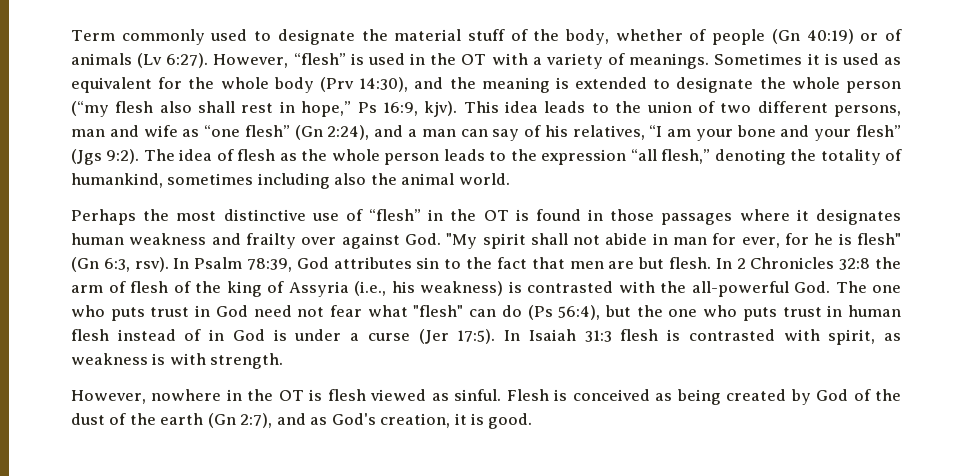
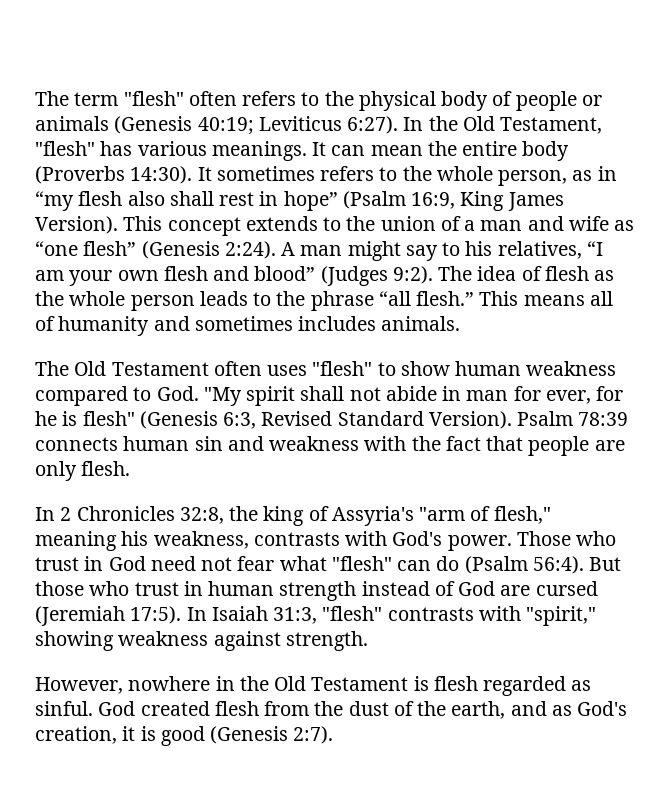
[71,29,903,45] [71,53,901,69] [71,77,901,93] [71,101,109,117] Term commonly used to designate the material stuff of the body, whether of people (Gn 40:19) or of animals (Lv 6:27). However, “flesh” is used in the OT with a variety of meanings. Sometimes it is used as equivalent for the whole body (Prv 14:30), and the meaning is extended to designate the whole person (“my -> [35,91,602,111] [35,116,603,135] [35,141,570,161] [35,166,617,186] [35,191,74,211] The term "flesh" often refers to the physical body of people or animals (Genesis 40:19; Leviticus 6:27). In the Old Testament, "flesh" has various meanings. It can mean the entire body (Proverbs 14:30). It sometimes refers to the whole person, as in “my
[301,101,586,117] hope,” Ps 16:9, kjv). This idea leads -> [283,191,564,211] [35,216,318,236] hope” (Psalm 16:9, King James Version). This concept extends
[720,101,901,117] two different persons, -> [464,220,476,231] a
[294,125,542,141] (Gn 2:24), and a man can say of -> [141,241,461,261] (Genesis 2:24). A man might say to
[736,125,901,141] [71,149,102,165] bone and your flesh” (Jgs -> [117,266,388,286] own flesh and blood” (Judges
[541,149,903,165] [71,173,510,189] [71,209,901,225] [71,233,400,249] expression “all flesh,” denoting the totality of humankind, sometimes including also the animal world. // Perhaps the most distinctive use of “flesh” in the OT is found in those passages where it designates human weakness and frailty over against -> [310,291,613,311] [35,316,461,336] [35,361,617,376] [35,386,152,406] phrase “all flesh.” This means all of humanity and sometimes includes animals. // The Old Testament often uses "flesh" to show human weakness compared to
[71,257,665,272] (Gn 6:3, rsv). In Psalm 78:39, God attributes sin to the fact that men are but -> [139,411,629,429] [35,436,625,456] [35,461,77,481] (Genesis 6:3, Revised Standard Version). Psalm 78:39 connects human sin and weakness with the fact that people are only
(711, 263) none -> (131, 468) //
[839,257,902,270] [71,281,901,297] [71,305,145,321] 32:8 the arm of flesh of the king of Assyria (i.e., his weakness) is contrasted with the all-powerful God. The one who puts -> [179,506,551,526] [35,531,617,551] 32:8, the king of Assyria's "arm of flesh," meaning his weakness, contrasts with God's power. Those who
[527,305,777,321] (Ps 56:4), but the one who puts -> [464,556,622,574] [35,581,130,596] (Psalm 56:4). But those who
[71,329,109,341] flesh -> [279,581,357,601] strength
[209,329,901,345] [71,353,206,365] in God is under a curse (Jer 17:5). In Isaiah 31:3 flesh is contrasted with spirit, as weakness is with -> [458,581,598,596] [35,606,597,626] [35,631,281,651] God are cursed (Jeremiah 17:5). In Isaiah 31:3, "flesh" contrasts with "spirit," showing weakness against
[278,390,304,401] OT -> [274,676,409,691] Old Testament
[370,389,427,401] viewed -> [483,676,567,696] regarded
[506,389,871,405] Flesh is conceived as being created by God of -> [98,701,310,716] God created flesh from
[160,413,273,428] earth (Gn 2:7), -> [451,701,506,719] earth,
[488,413,533,429] good. -> [160,726,334,746] good (Genesis 2:7).

